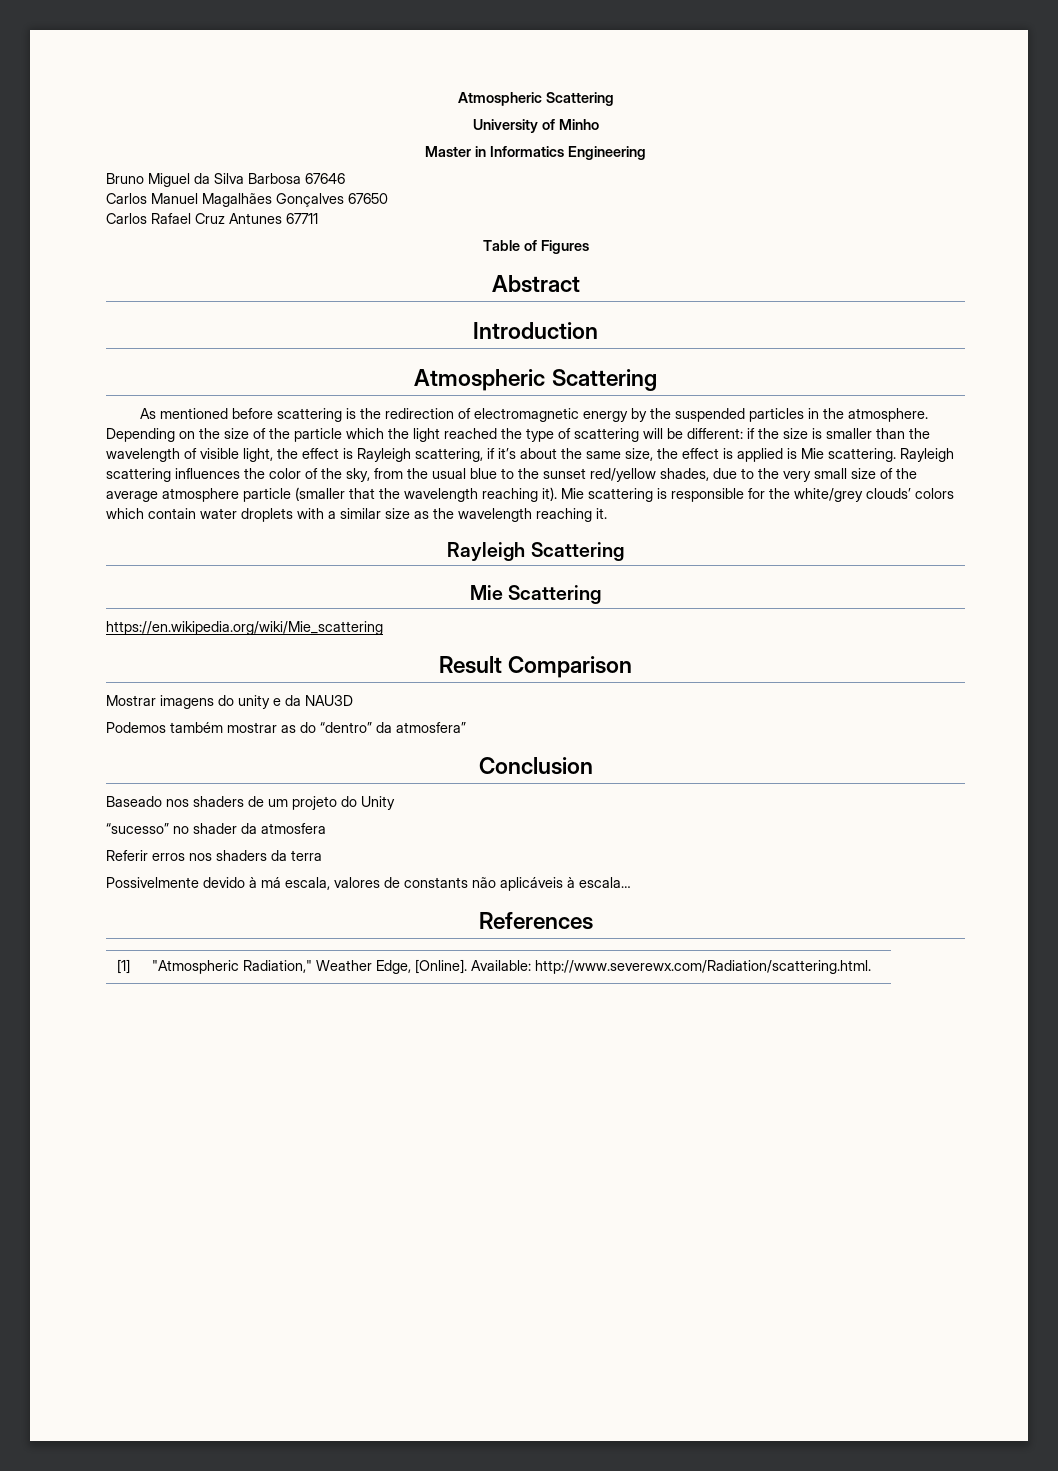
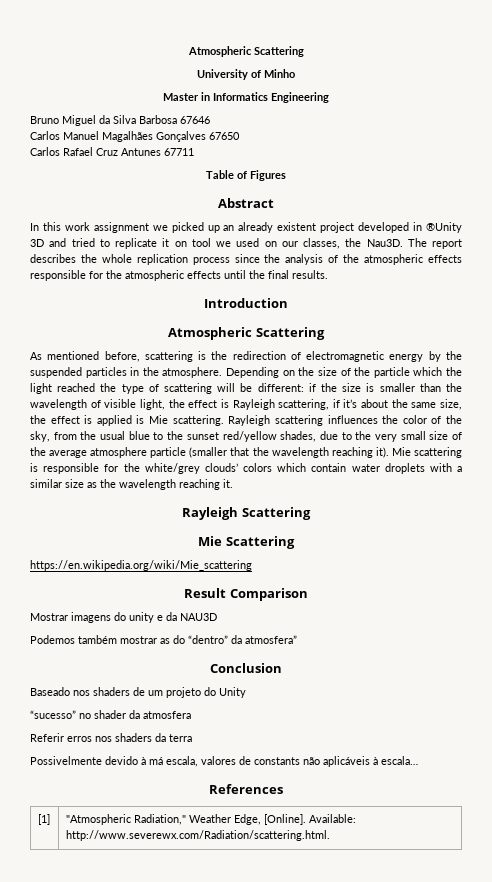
(580, 284) none -> [30,222,462,233] [30,238,462,249] [30,254,463,265] [30,270,328,281] // In this work assignment we picked up an already existent project developed in ®Unity 3D and tried to replicate it on tool we used on our classes, the Nau3D. The report describes the whole replication process since the analysis of the atmospheric effects responsible for the atmospheric effects until the final results.
[232,408,274,419] before -> [104,351,140,362] before,

